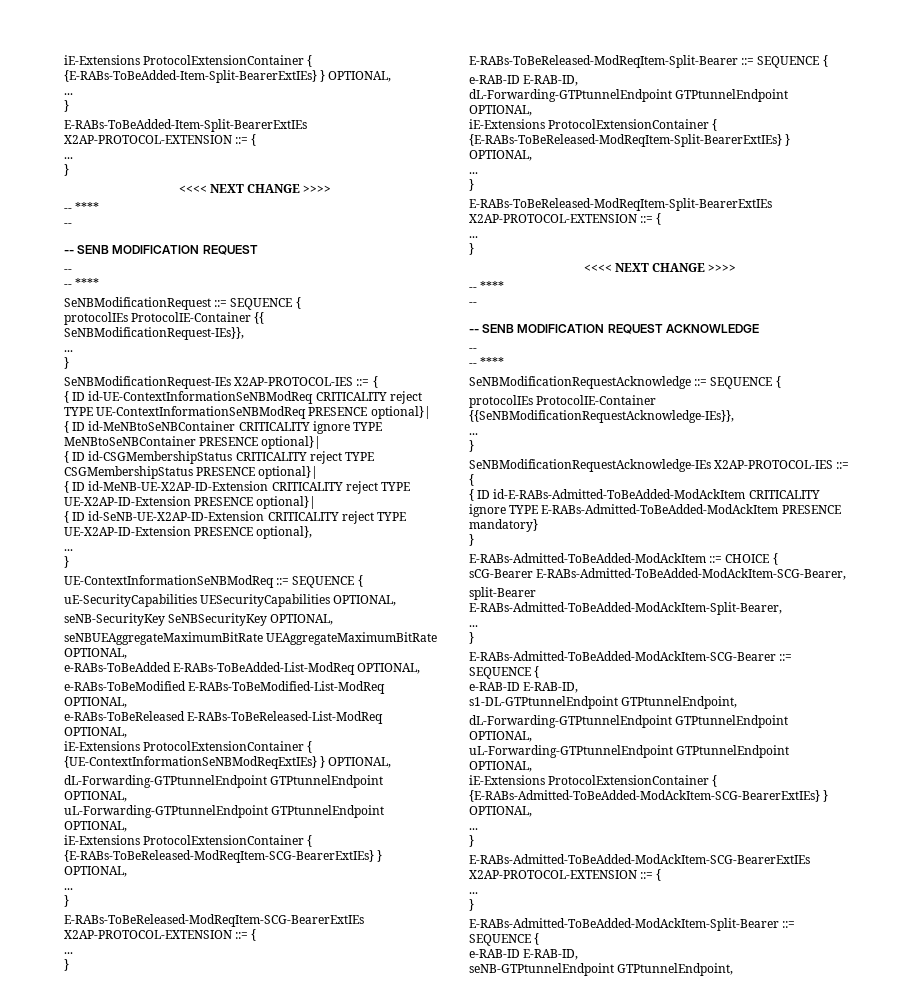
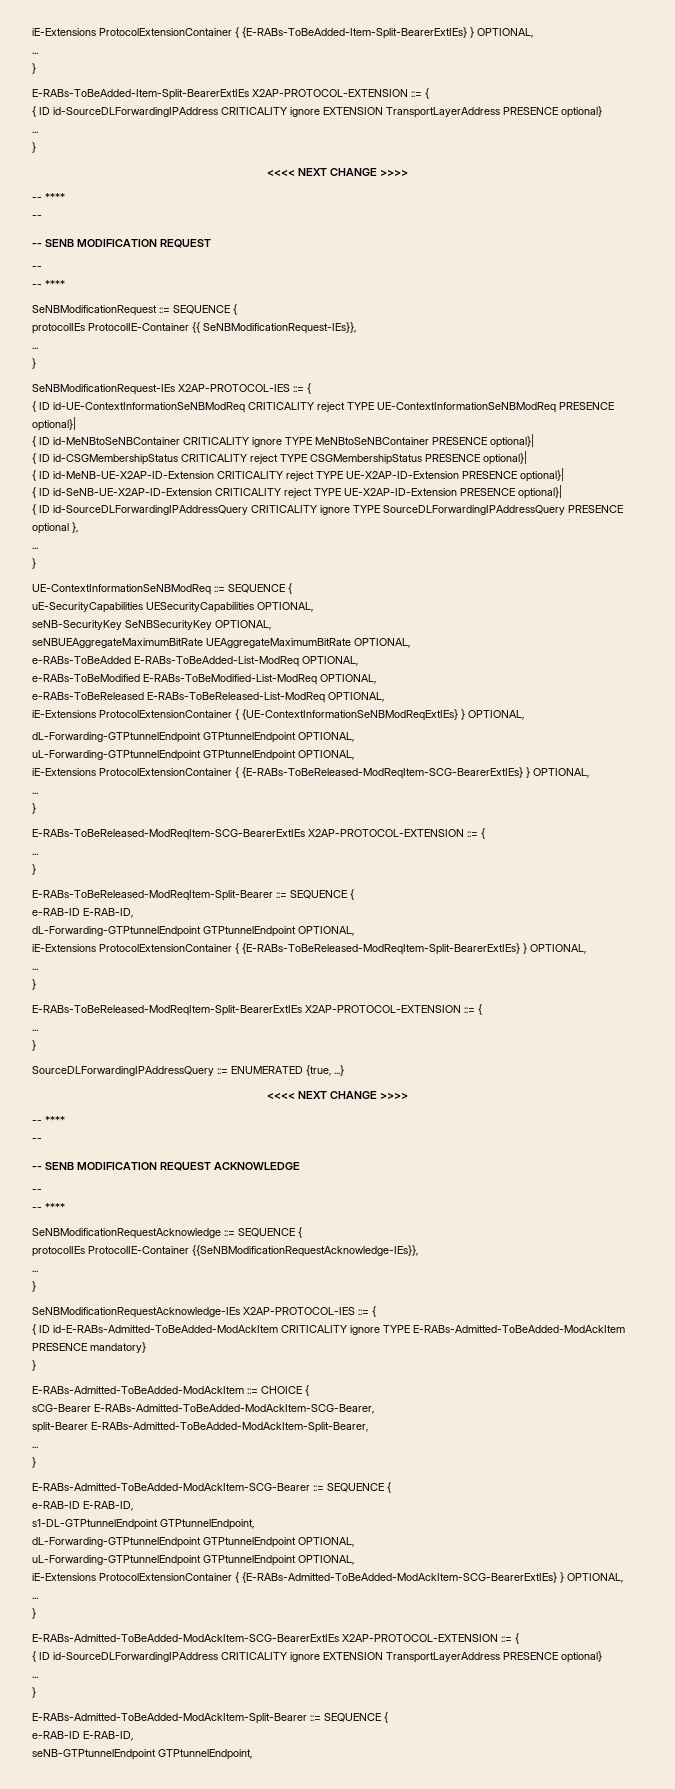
(257, 140) none -> [32,106,602,118] // { ID id-SourceDLForwardingIPAddress CRITICALITY ignore EXTENSION TransportLayerAddress PRESENCE optional}
[256,526,313,539] optional}, -> [518,485,562,499] [32,504,623,515] [32,522,78,534] optional}| // { ID id-SourceDLForwardingIPAddressQuery CRITICALITY ignore TYPE SourceDLForwardingIPAddressQuery PRESENCE optional },
(474, 249) none -> [32,1065,344,1076] // SourceDLForwardingIPAddressQuery ::= ENUMERATED {true, ...}
(662, 875) none -> [32,1651,602,1663] // { ID id-SourceDLForwardingIPAddress CRITICALITY ignore EXTENSION TransportLayerAddress PRESENCE optional}

